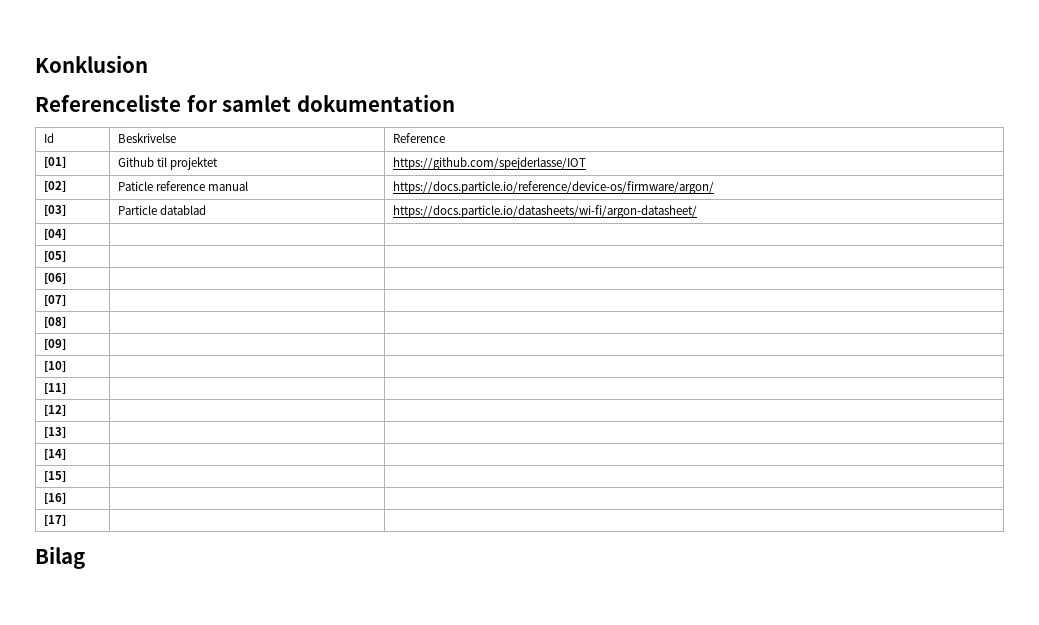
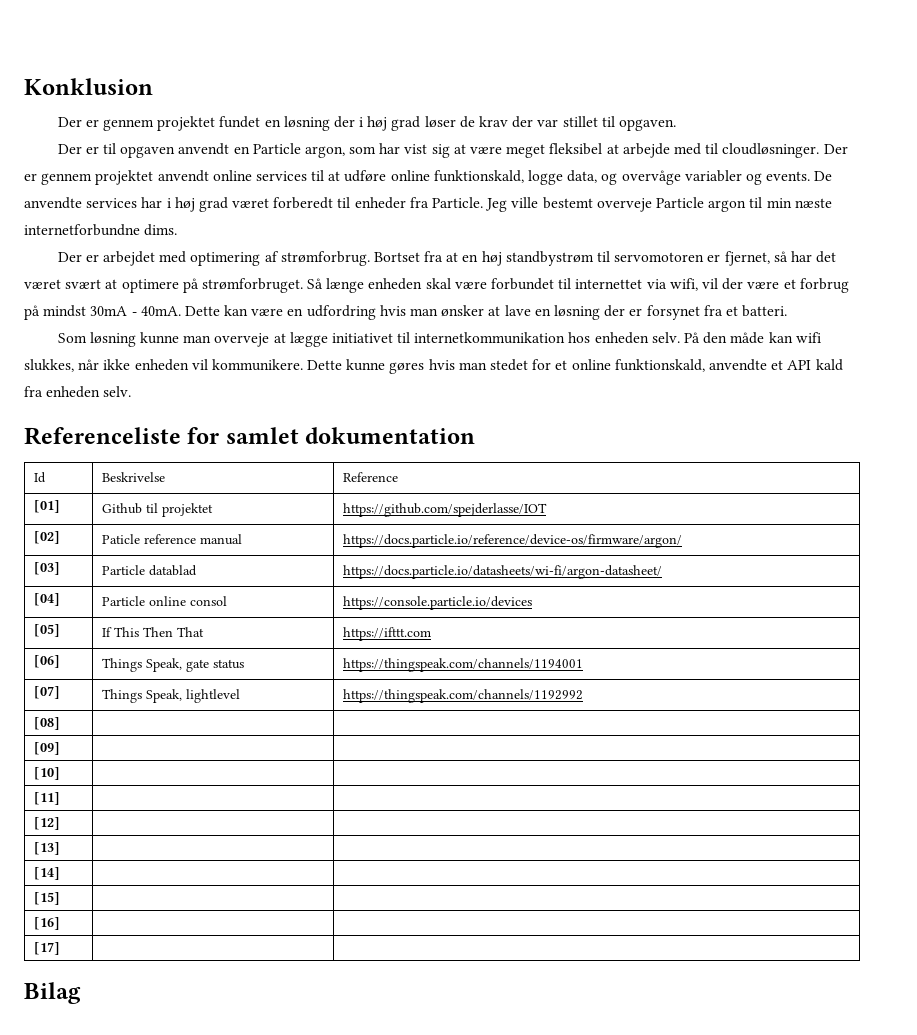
(148, 64) none -> [57,116,676,131] [57,143,848,158] [24,170,833,185] [24,197,832,212] [24,224,178,236] [57,251,837,266] [24,278,849,293] [24,305,788,320] [57,332,821,347] [24,359,843,374] [24,386,132,398] // Der er gennem projektet fundet en løsning der i høj grad løser de krav der var stillet til opgaven. // Der er til opgaven anvendt en Particle argon, som har vist sig at være meget fleksibel at arbejde med til cloudløsninger. Der er gennem projektet anvendt online services til at udføre online funktionskald, logge data, og overvåge variabler og events. De anvendte services har i høj grad været forberedt til enheder fra Particle. Jeg ville bestemt overveje Particle argon til min næste internetforbundne dims. // Der er arbejdet med optimering af strømforbrug. Bortset fra at en høj standbystrøm til servomotoren er fjernet, så har det været svært at optimere på strømforbruget. Så længe enheden skal være forbundet til internettet via wifi, vil der være et forbrug på mindst 30mA - 40mA. Dette kan være en udfordring hvis man ønsker at lave en løsning der er forsynet fra et batteri. // Som løsning kunne man overveje at lægge initiativet til internetkommunikation hos enheden selv. På den måde kan wifi slukkes, når ikke enheden vil kommunikere. Dette kunne gøres hvis man stedet for et online funktionskald, anvendte et API kald fra enheden selv.
[43,251,66,262] [43,273,66,284] [43,295,66,306] | // [05] | | // [06] | | // [07] | | -> [101,596,227,606] [342,596,532,610] [33,624,60,637] [101,627,204,637] [342,627,431,641] [33,655,60,668] [101,658,244,672] [342,658,583,672] [33,686,60,699] [101,689,240,703] [342,689,583,703] Particle online consol | https://console.particle.io/devices // [05] | If This Then That | https://ifttt.com // [06] | Things Speak, gate status | https://thingspeak.com/channels/1194001 // [07] | Things Speak, lightlevel | https://thingspeak.com/channels/1192992

